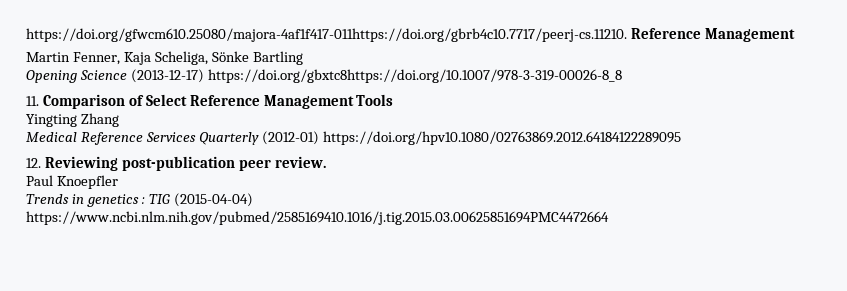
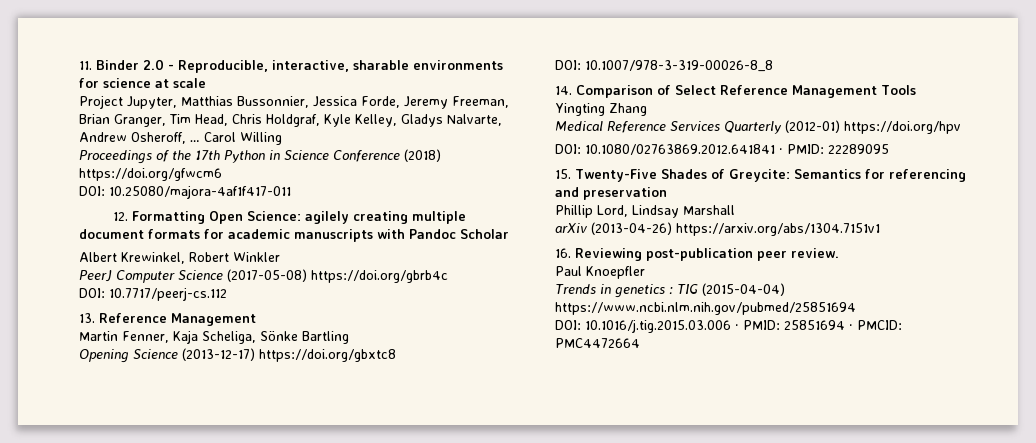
[26,28,627,42] https://doi.org/gfwcm610.25080/majora-4af1f417-011https://doi.org/gbrb4c10.7717/peerj-cs.11210. -> [79,59,503,73] [79,78,206,88] [79,95,509,109] [79,114,502,127] [79,132,282,145] [79,149,441,164] [79,168,222,181] [79,185,291,199] [113,211,467,224] [79,229,509,242] [79,252,280,264] [79,269,448,283] [79,287,227,301] [79,313,95,323] 11. Binder 2.0 - Reproducible, interactive, sharable environments for science at scale // Project Jupyter, Matthias Bussonnier, Jessica Forde, Jeremy Freeman, Brian Granger, Tim Head, Chris Holdgraf, Kyle Kelley, Gladys Nalvarte, Andrew Osheroff, … Carol Willing // Proceedings of the 17th Python in Science Conference (2018) https://doi.org/gfwcm6 // DOI: 10.25080/majora-4af1f417-011 // 12. Formatting Open Science: agilely creating multiple document formats for academic manuscripts with Pandoc Scholar // Albert Krewinkel, Robert Winkler // PeerJ Computer Science (2017-05-08) https://doi.org/gbrb4c // DOI: 10.7717/peerj-cs.112 // 13.
[207,69,622,83] [26,96,39,106] https://doi.org/gbxtc8https://doi.org/10.1007/978-3-319-00026-8_8 // 11. -> [259,349,396,362] [555,60,773,72] [555,86,572,95] https://doi.org/gbxtc8 // DOI: 10.1007/978-3-319-00026-8_8 // 14.
[322,131,681,145] [26,158,41,168] https://doi.org/hpv10.1080/02763869.2012.64184122289095 // 12. -> [844,121,961,134] [555,144,889,155] [555,169,966,182] [555,187,667,200] [555,205,735,218] [555,222,880,236] [555,248,571,258] https://doi.org/hpv // DOI: 10.1080/02763869.2012.641841 · PMID: 22289095 // 15. Twenty-Five Shades of Greycite: Semantics for referencing and preservation // Phillip Lord, Lindsay Marshall // arXiv (2013-04-26) https://arxiv.org/abs/1304.7151v1 // 16.
[26,211,609,225] https://www.ncbi.nlm.nih.gov/pubmed/2585169410.1016/j.tig.2015.03.00625851694PMC4472664 -> [555,302,856,315] [555,319,902,333] [555,338,640,348] https://www.ncbi.nlm.nih.gov/pubmed/25851694 // DOI: 10.1016/j.tig.2015.03.006 · PMID: 25851694 · PMCID: PMC4472664

